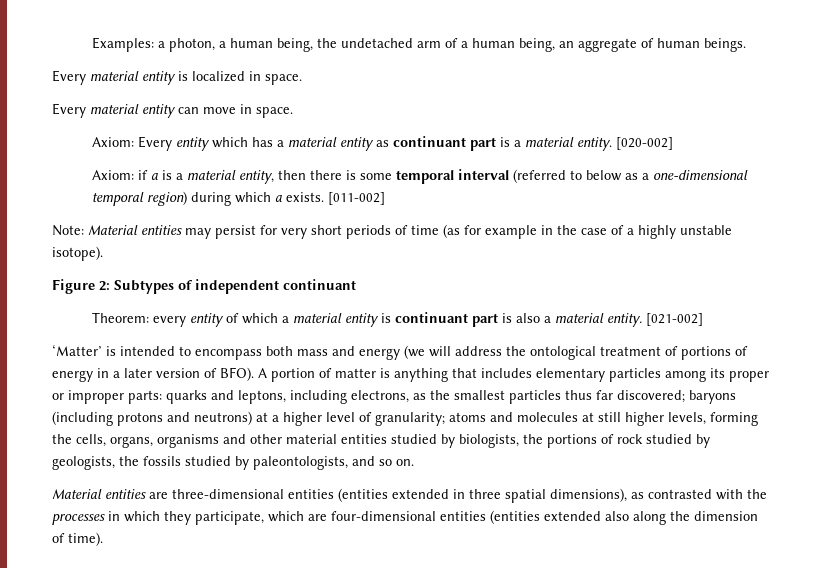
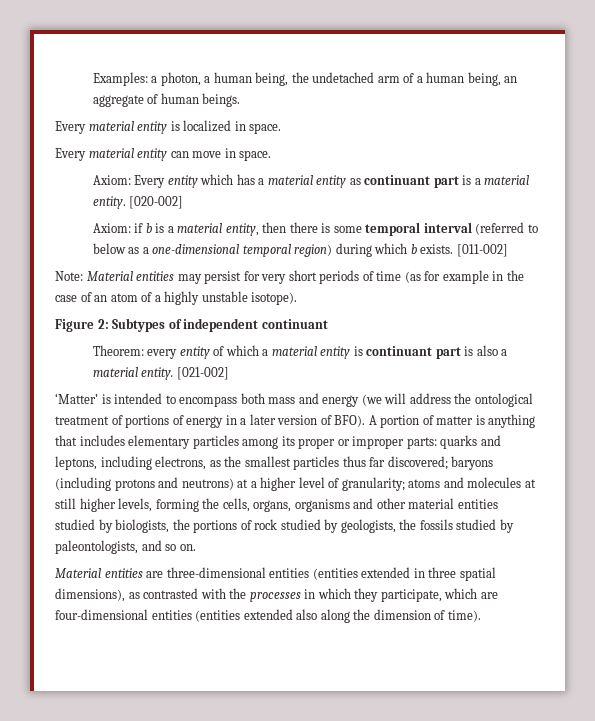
[151,173,159,180] a -> [145,223,152,233] b
[275,195,283,202] a -> [410,244,417,254] b
(624, 230) none -> [94,292,153,302] an atom of

